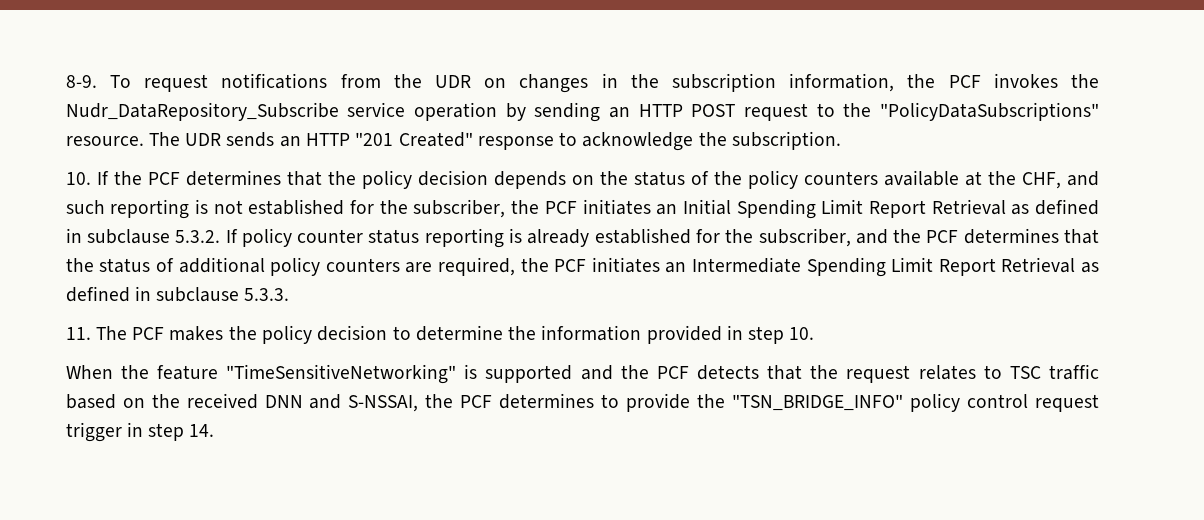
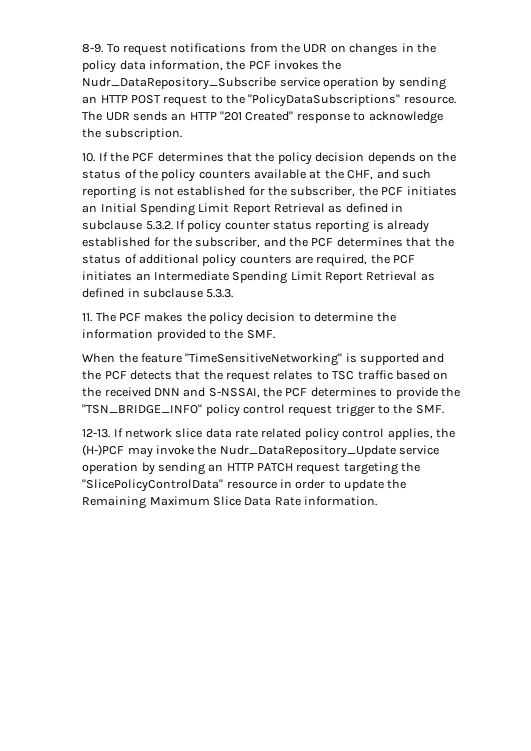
[671,73,776,92] subscription -> [82,60,146,73] policy data
[726,325,815,344] in step 10. -> [208,329,275,339] to the SMF.
[126,422,215,441] in step 14. -> [378,404,444,414] [82,428,455,441] [82,444,440,458] [82,462,421,475] [82,479,407,492] [82,496,378,509] to the SMF. // 12-13. If network slice data rate related policy control applies, the (H-)PCF may invoke the Nudr_DataRepository_Update service operation by sending an HTTP PATCH request targeting the "SlicePolicyControlData" resource in order to update the Remaining Maximum Slice Data Rate information.

